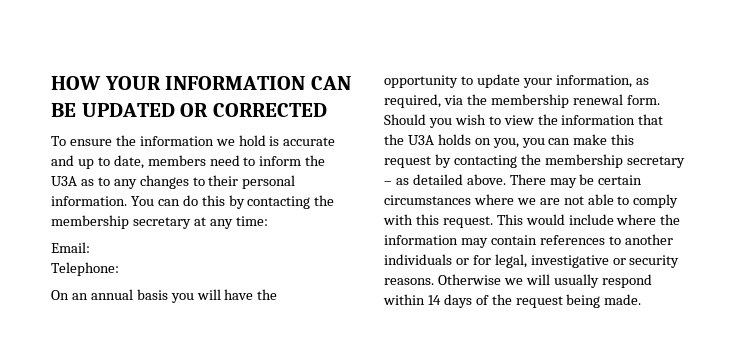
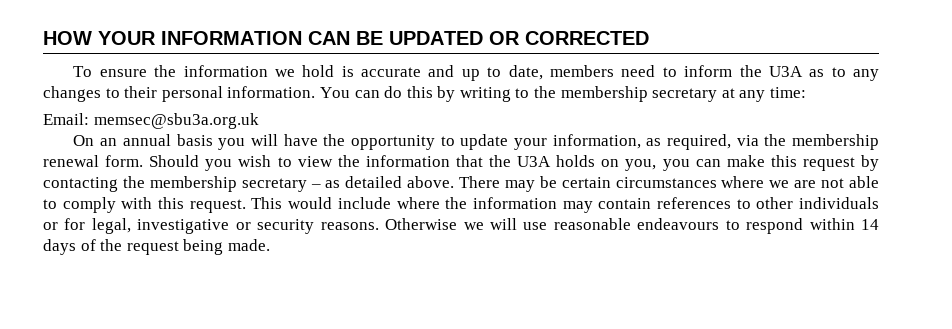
[247,196,311,209] contacting -> [459,87,530,102] writing to
[51,262,119,276] // Telephone: -> [93,113,259,129] memsec@sbu3a.org.uk
[624,234,673,245] another -> [756,197,794,209] other
[553,274,599,288] usually -> [523,218,740,230] use reasonable endeavours to

